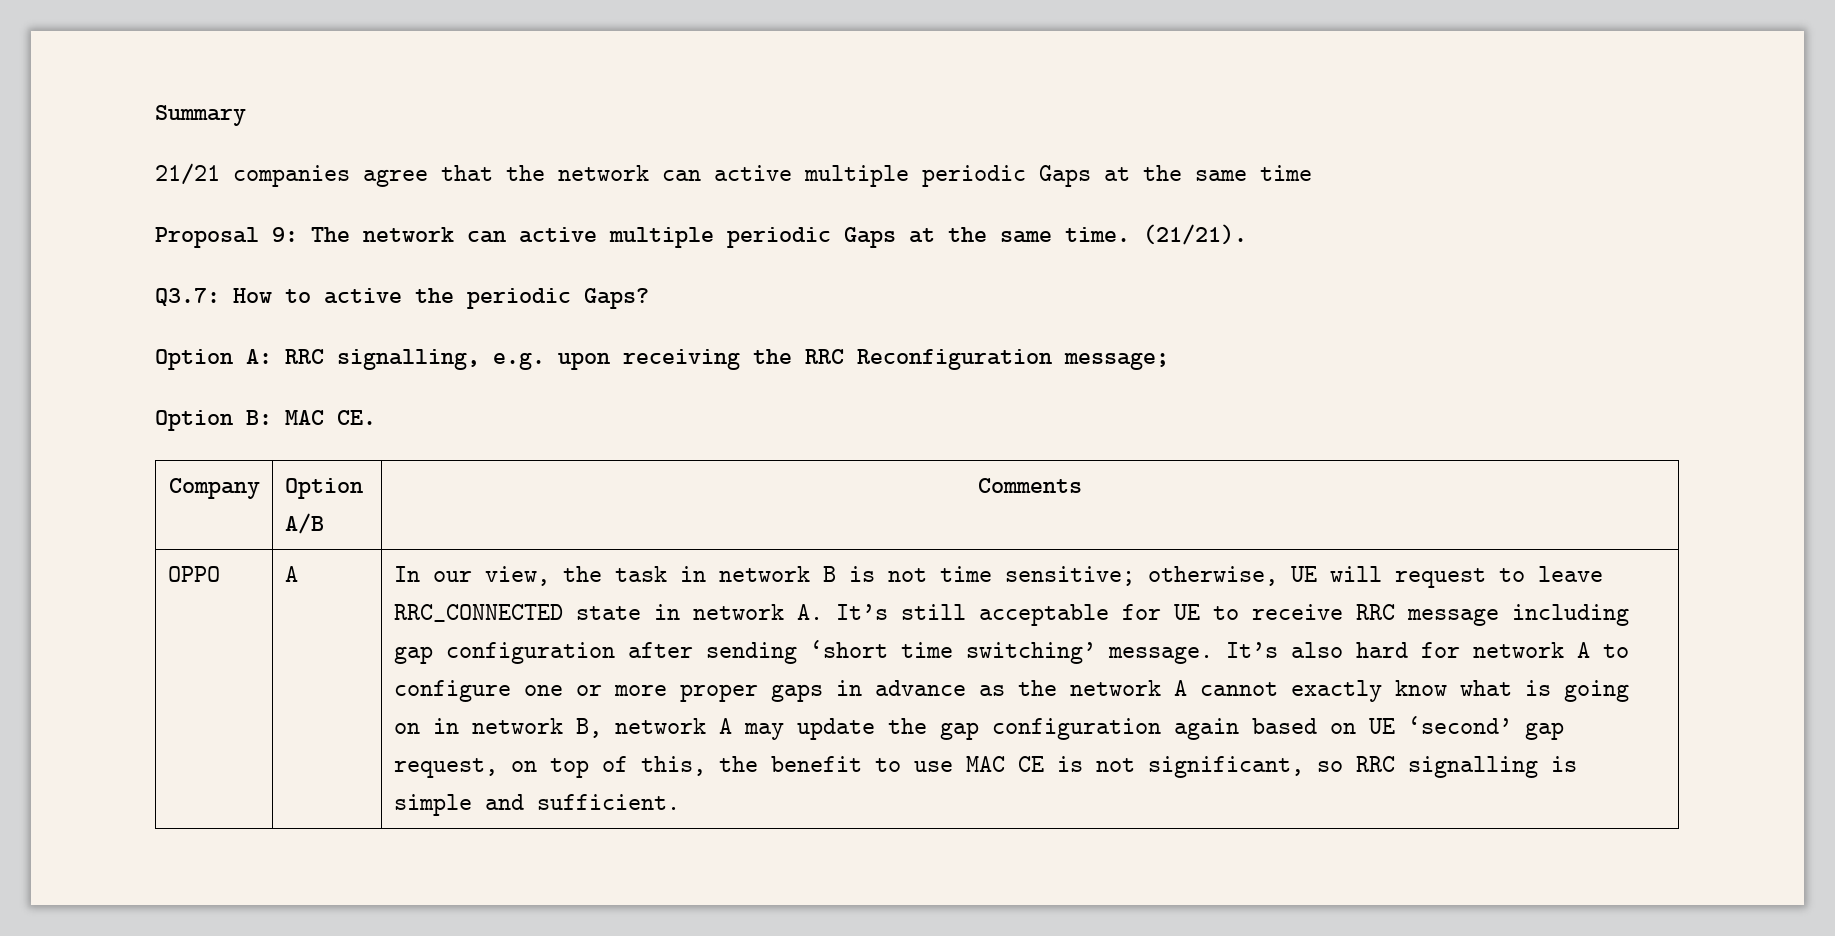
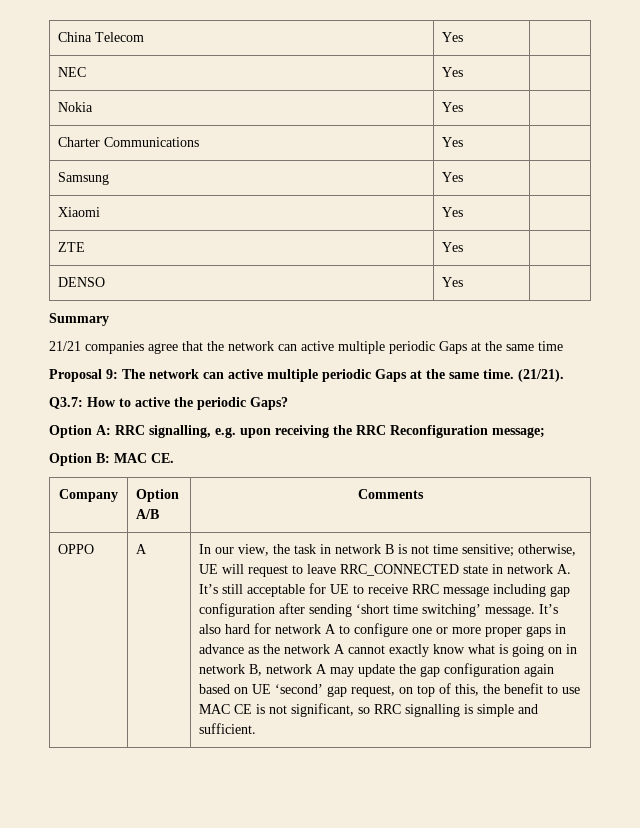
(155, 115) none -> [58,32,145,42] [442,32,464,42] [58,67,87,77] [442,67,464,77] [58,102,94,112] [442,102,464,112] [58,137,200,147] [442,137,464,147] [58,172,110,185] [442,172,464,182] [58,207,101,217] [442,207,464,217] [58,242,86,252] [442,242,464,252] [58,277,106,287] [442,277,464,287] China Telecom | Yes | // NEC | Yes | // Nokia | Yes | // Charter Communications | Yes | // Samsung | Yes | // Xiaomi | Yes | // ZTE | Yes | // DENSO | Yes | //

